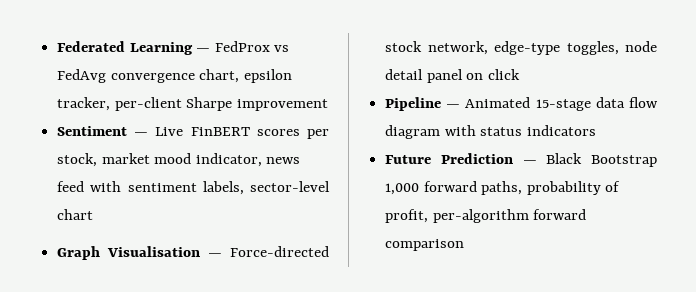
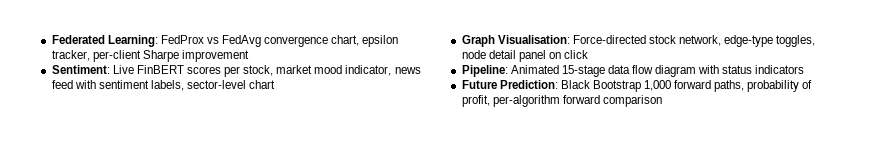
[129,42,211,55] Learning — -> [107,35,158,47] Learning:
[57,126,149,136] Sentiment — -> [51,65,110,74] Sentiment:
[107,246,223,257] Visualisation — -> [497,35,570,44] Visualisation:
[385,97,461,111] Pipeline — -> [461,65,508,77] Pipeline:
[440,153,537,164] Prediction — -> [499,80,558,89] Prediction:

